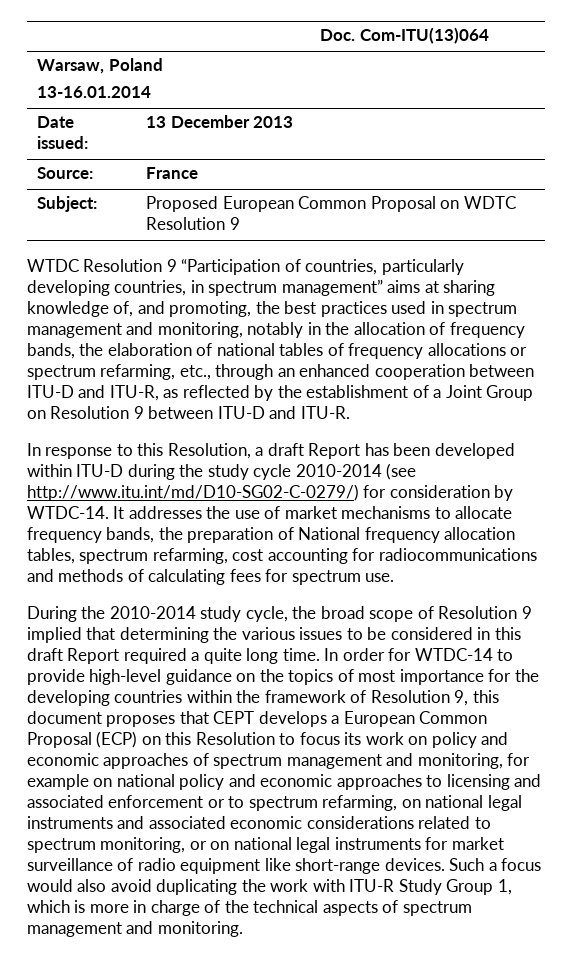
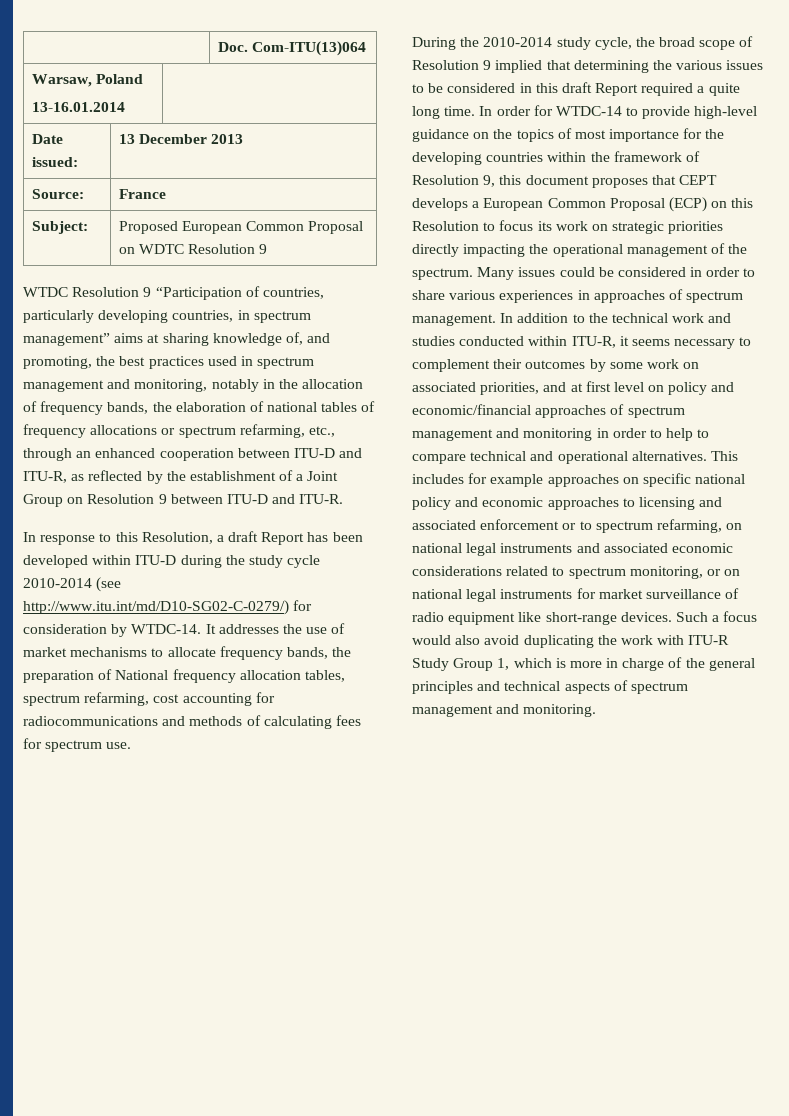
[431,732,509,748] [27,753,99,766] policy and economic -> [612,221,724,234] [412,243,748,257] [412,267,756,280] [412,289,744,303] [412,313,732,326] [412,336,752,349] [412,359,700,372] [412,381,735,395] [412,404,531,415] strategic priorities directly impacting the operational management of the spectrum. Many issues could be considered in order to share various experiences in approaches of spectrum management. In addition to the technical work and studies conducted within ITU-R, it seems necessary to complement their outcomes by some work on associated priorities, and at first level on policy and economic/financial
[417,753,531,769] [27,774,113,790] monitoring, for example on -> [523,428,710,441] [412,451,738,464] [412,473,691,487] monitoring in order to help to compare technical and operational alternatives. This includes for example approaches on specific
(249, 906) none -> [708,658,755,671] [412,681,501,694] general principles and

